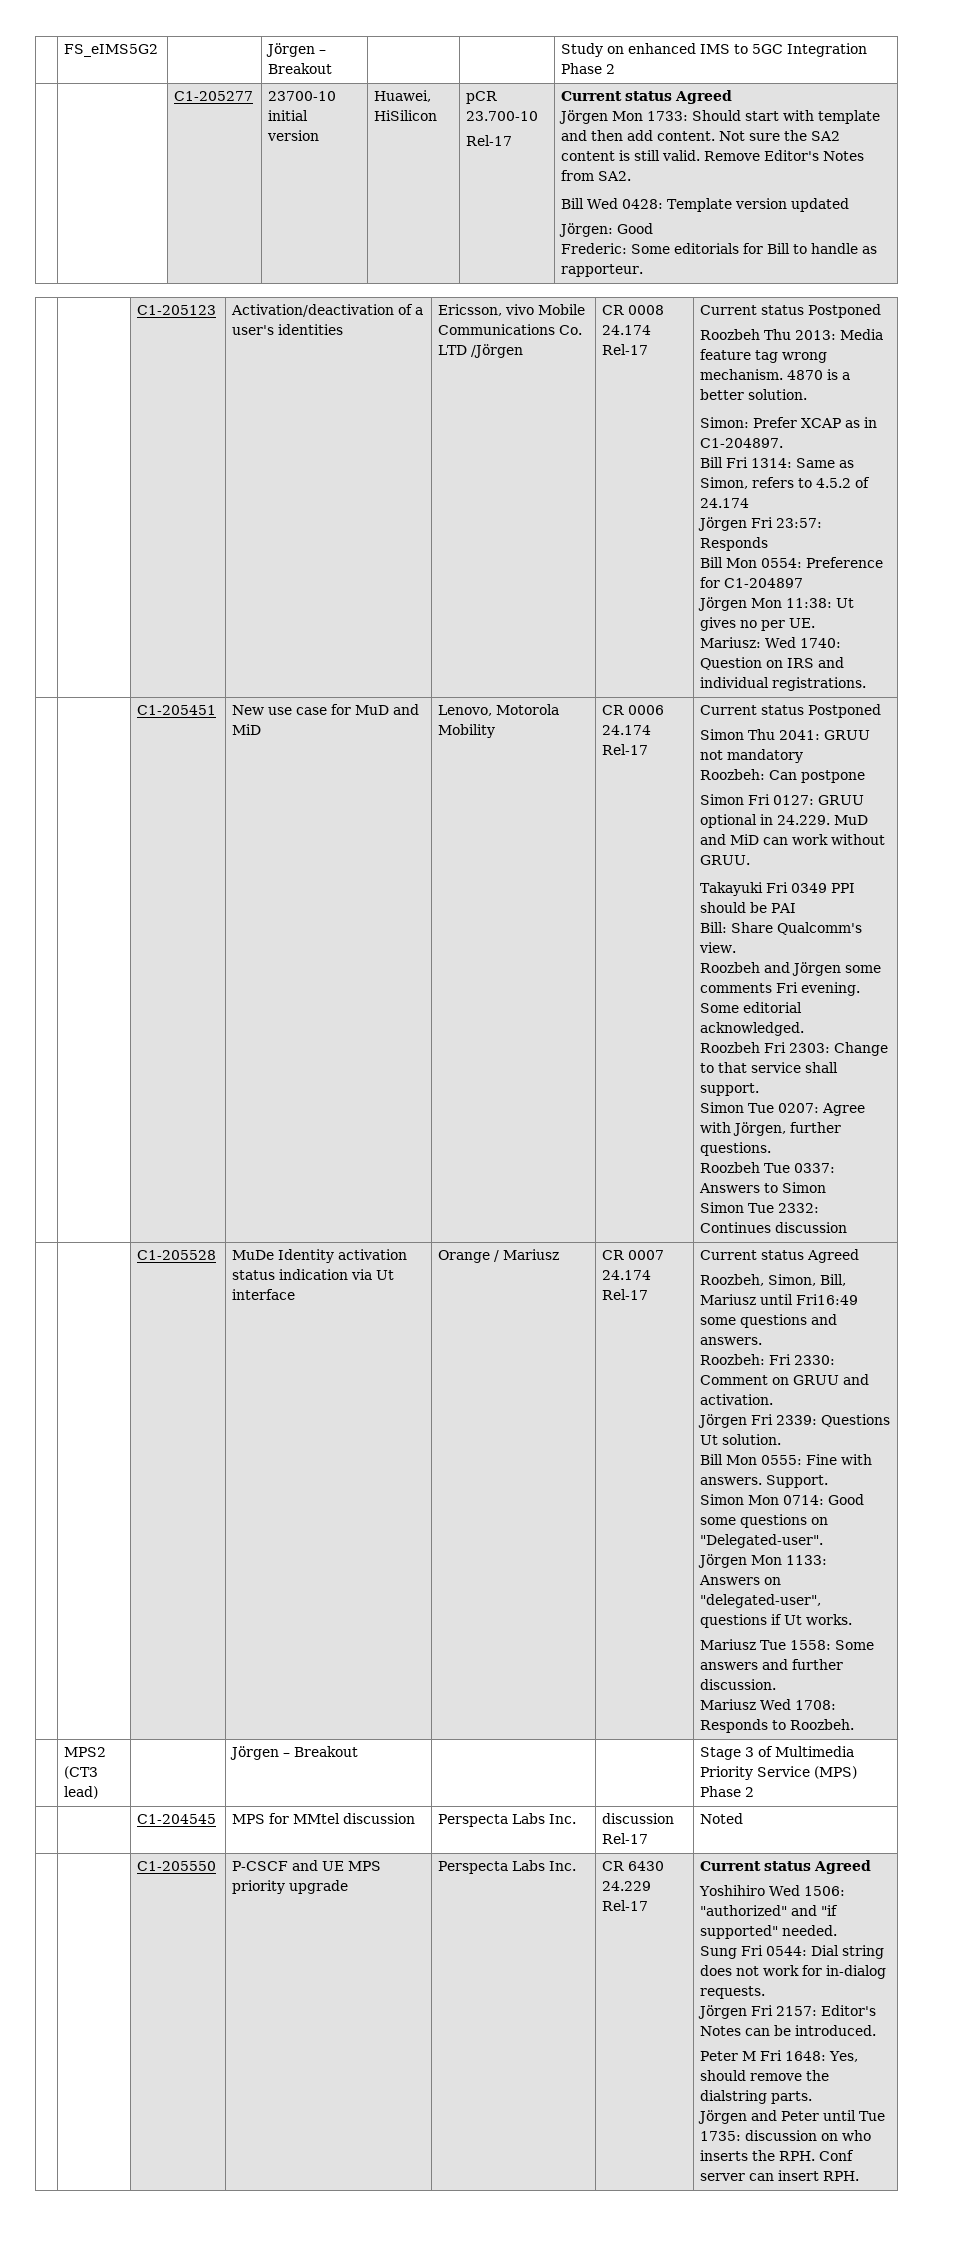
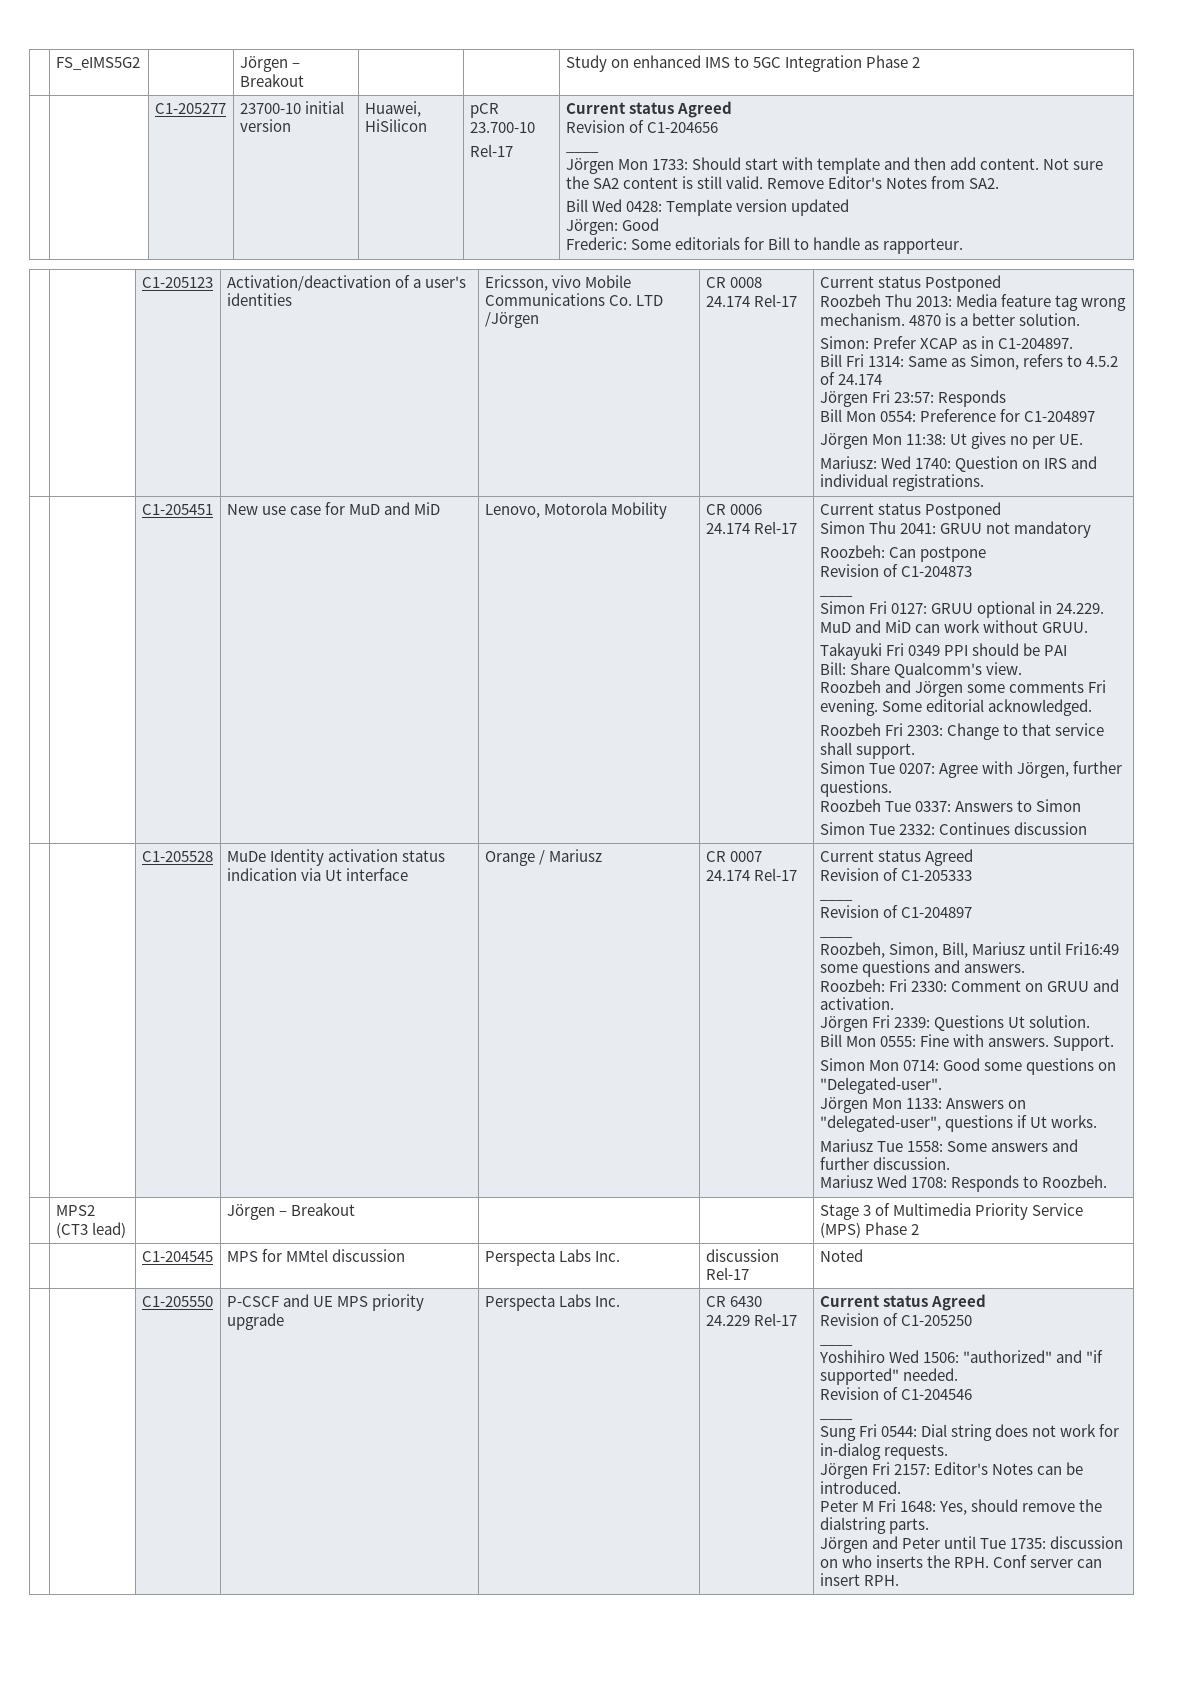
(733, 97) none -> [565,120,718,133] [565,151,599,153] // Revision of C1-204656 // ____
(866, 776) none -> [819,564,972,577] [819,595,853,597] // Revision of C1-204873 // ____
(860, 1256) none -> [819,868,972,881] [819,899,853,901] [819,905,972,918] [819,936,853,938] // Revision of C1-205333 // ____ // Revision of C1-204897 // ____
(872, 1867) none -> [819,1313,972,1326] [819,1344,853,1346] // Revision of C1-205250 // ____
(838, 1930) none -> [819,1387,972,1400] [819,1418,853,1420] // Revision of C1-204546 // ____

